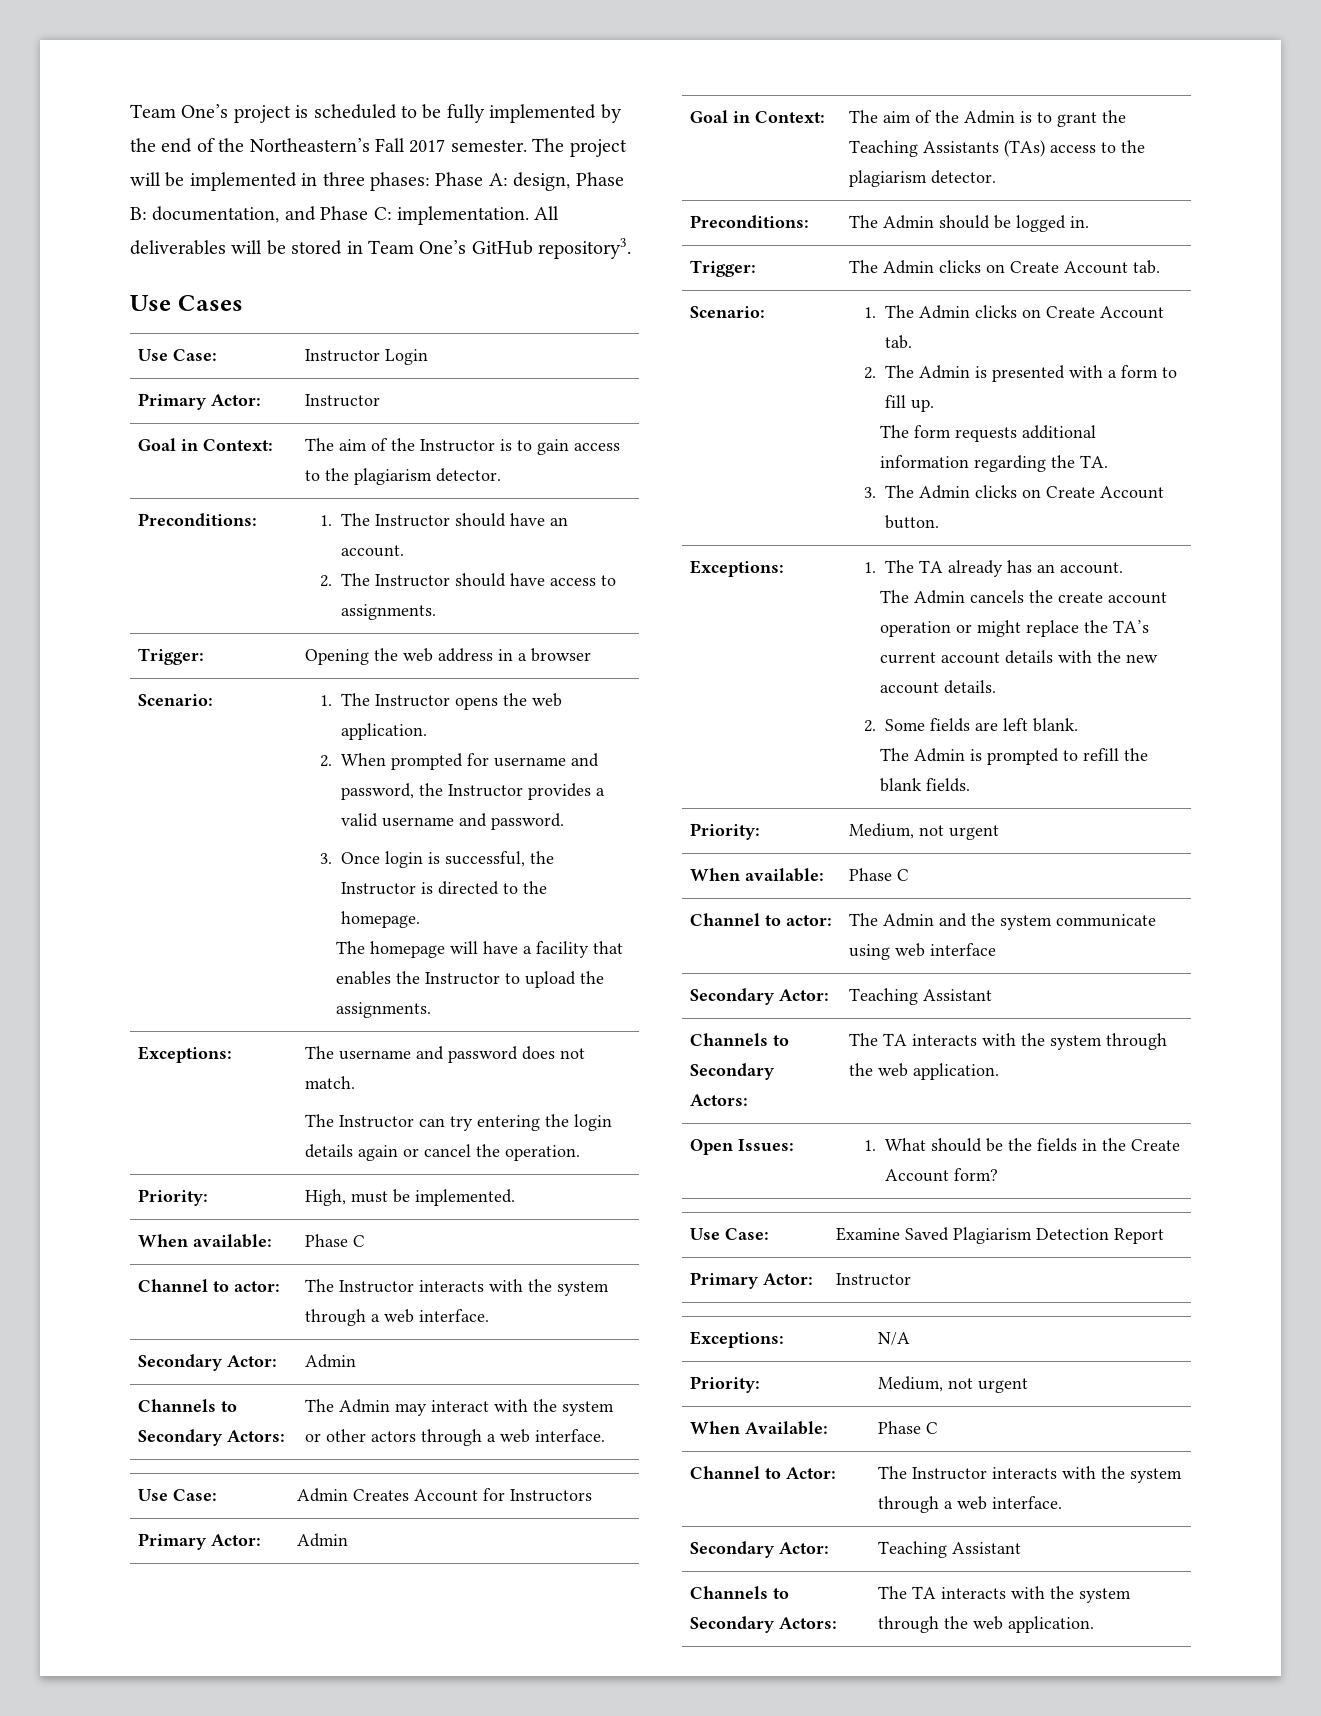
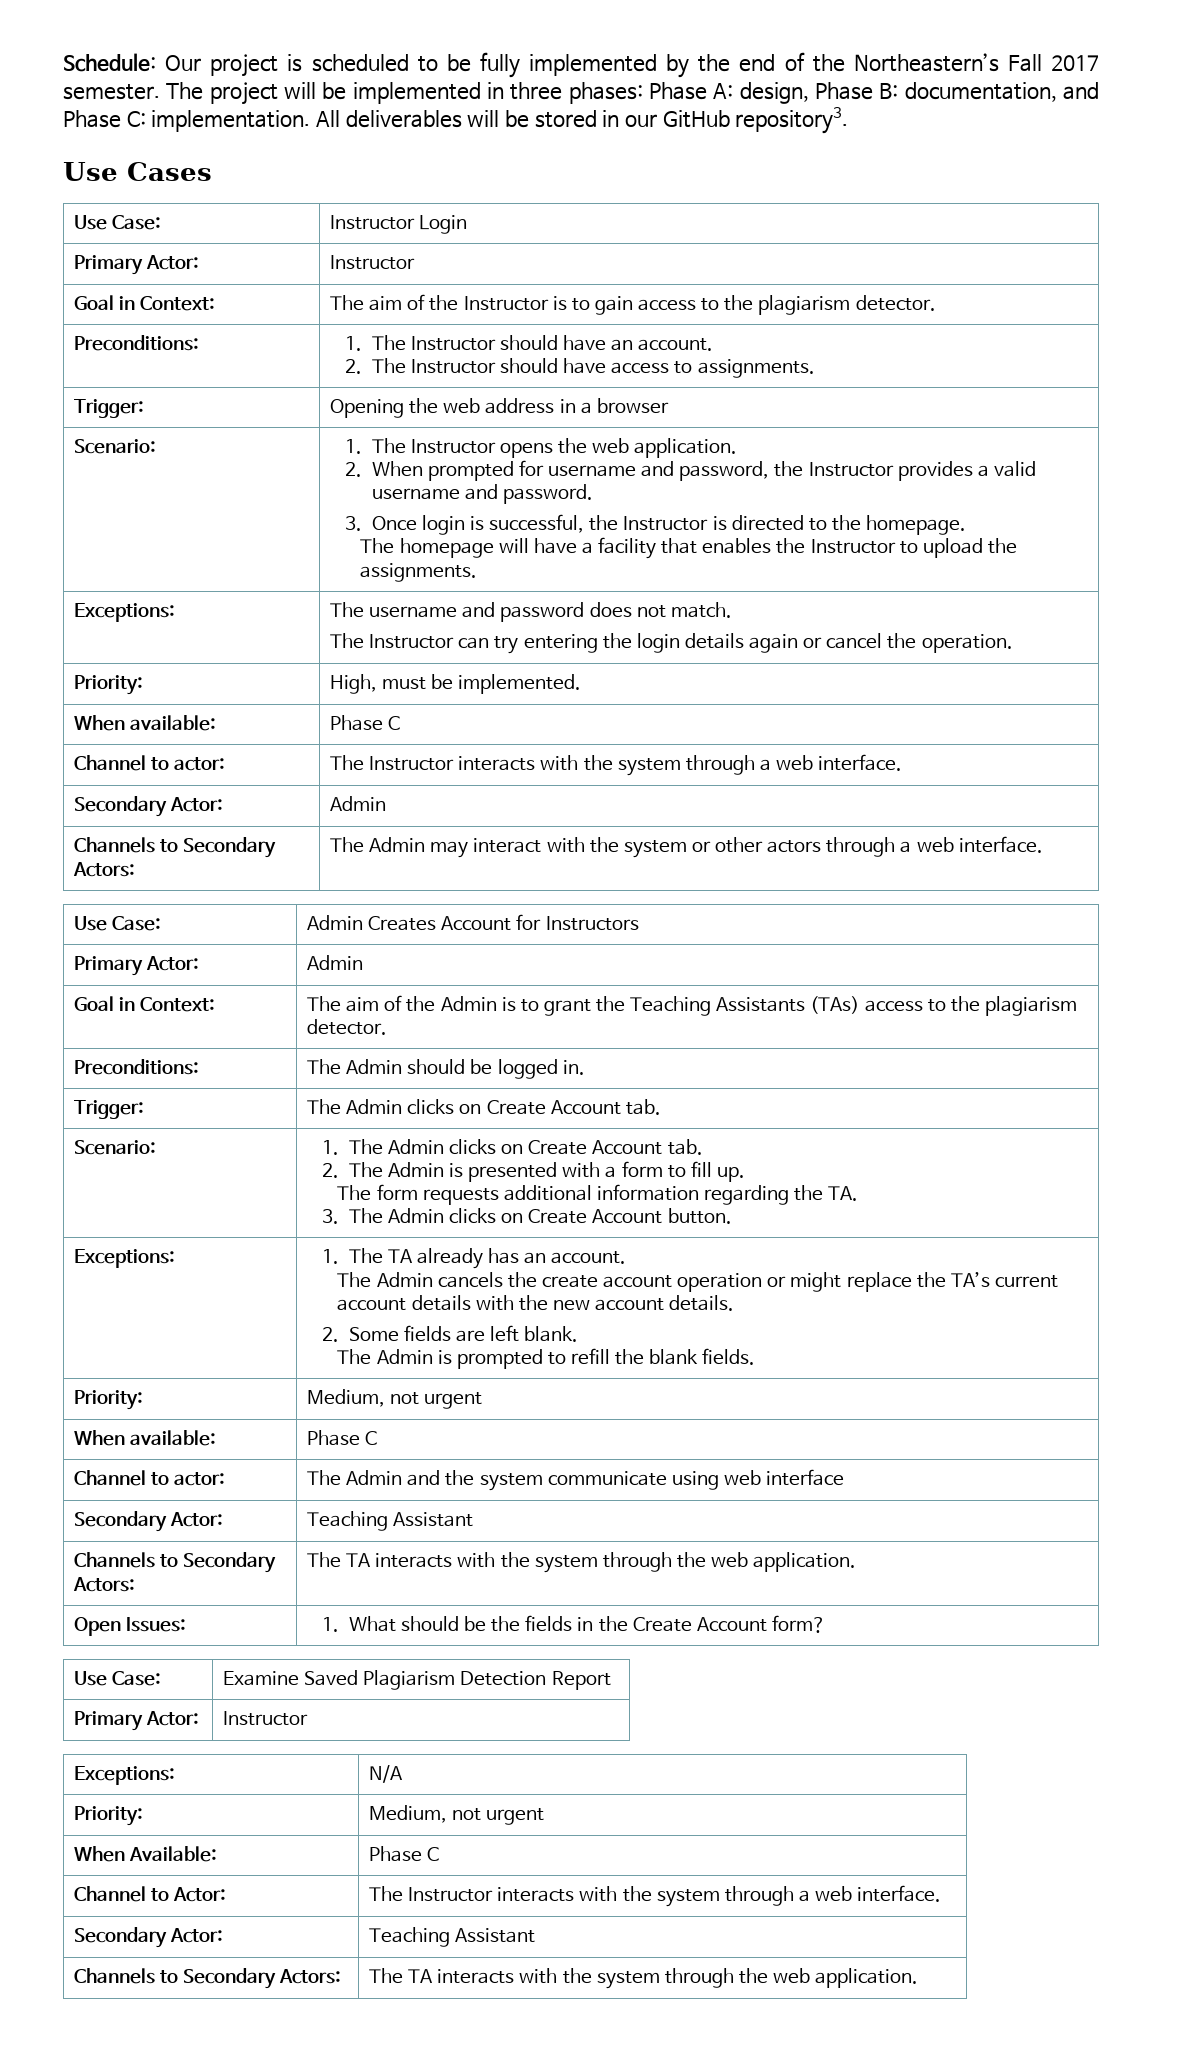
[130,104,229,118] Team One’s -> [63,53,202,72] Schedule: Our
[368,240,467,254] Team One’s -> [624,114,657,127] our

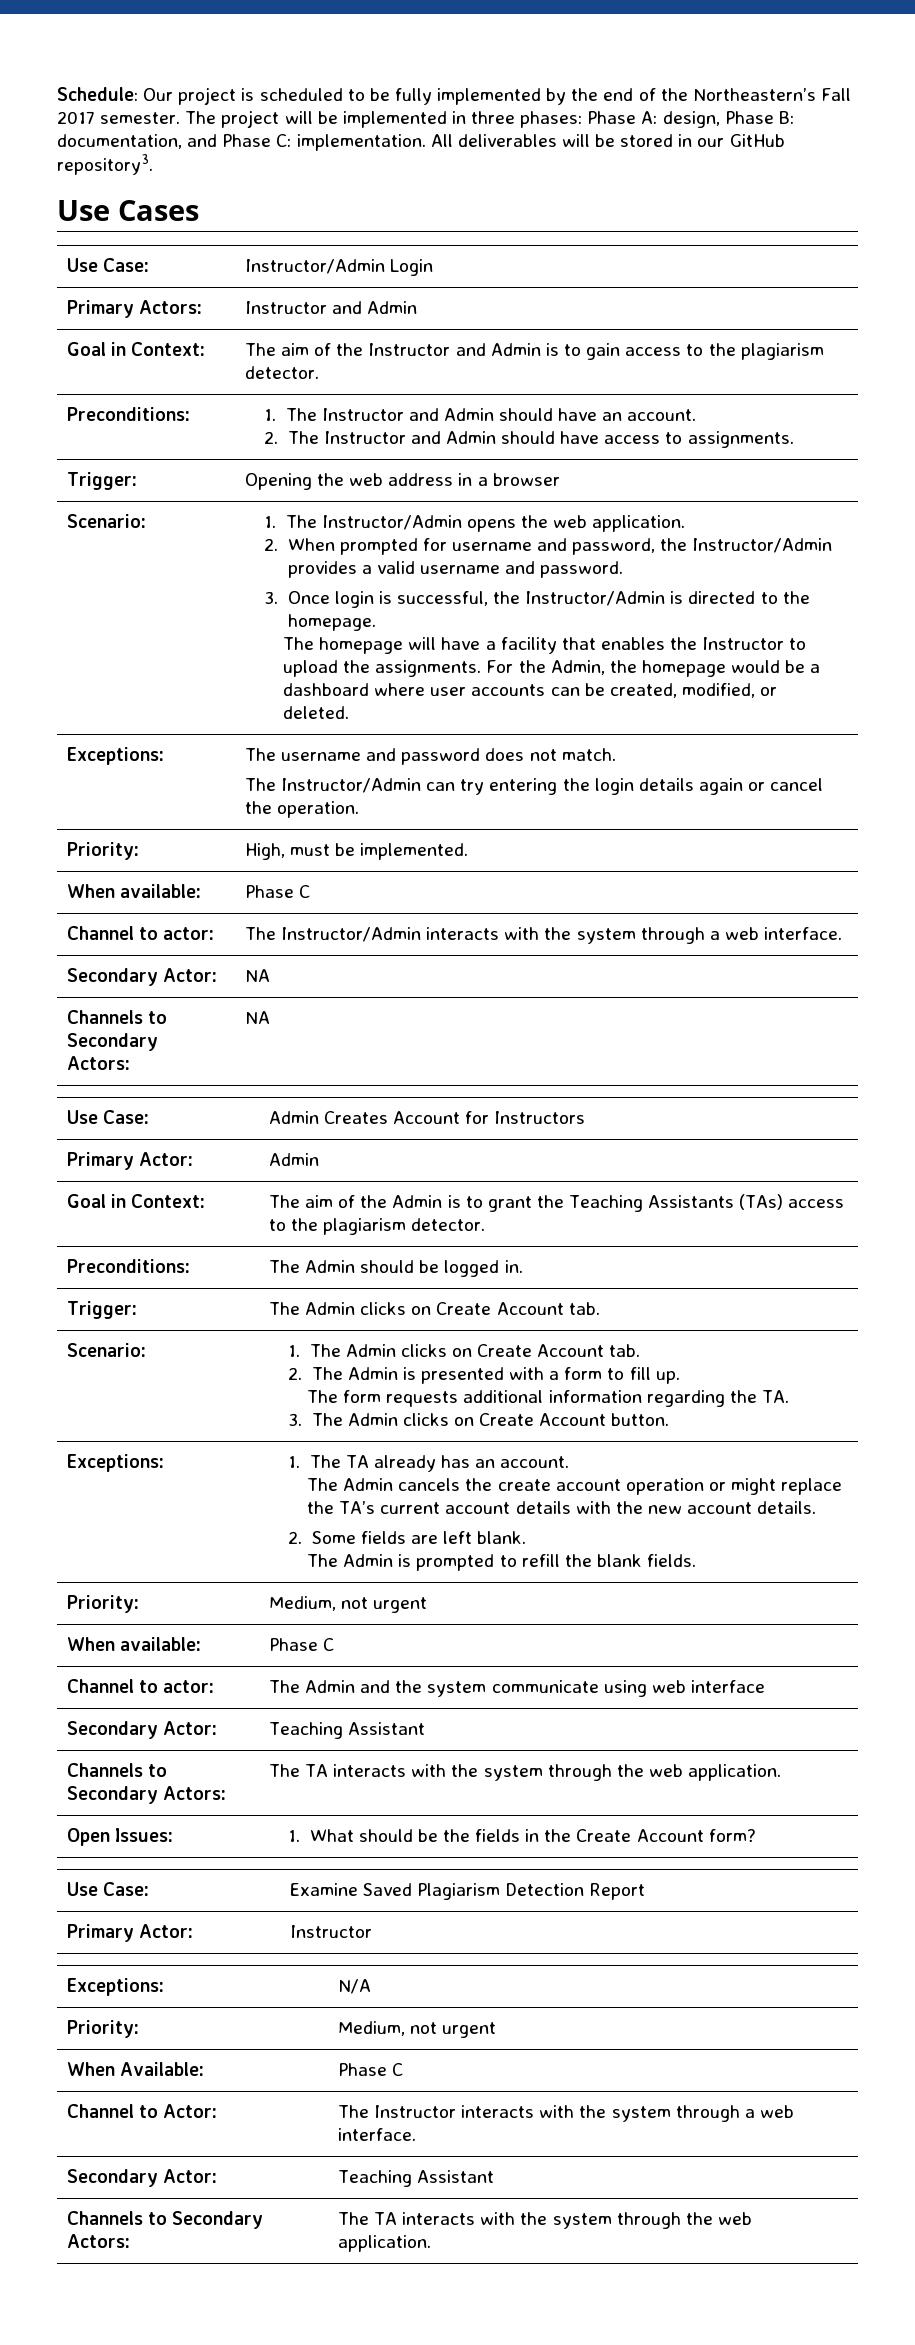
[330,215,416,230] Instructor -> [244,259,385,274] Instructor/Admin
[146,255,200,270] [330,255,416,270] Actor: | Instructor -> [139,300,203,314] [244,301,418,314] Actors: | Instructor and Admin
(549, 303) none -> [455,343,541,356] and Admin
(496, 343) none -> [408,408,494,421] and Admin
(496, 366) none -> [410,431,496,444] and Admin
[410,439,496,454] Instructor -> [321,515,462,530] Instructor/Admin
[808,462,894,477] Instructor -> [692,538,833,553] Instructor/Admin
[623,516,709,531] Instructor -> [525,591,666,606] Instructor/Admin
(478, 572) none -> [486,660,821,677] [283,683,778,698] [283,706,350,719] For the Admin, the homepage would be a dashboard where user accounts can be created, modified, or deleted.
[369,634,455,649] Instructor -> [281,778,422,793] Instructor/Admin
[369,756,455,771] Instructor -> [281,927,422,942] Instructor/Admin
[330,796,387,811] [74,837,277,858] [73,862,136,877] [330,836,1043,858] Admin // Channels to Secondary Actors: | The Admin may interact with the system or other actors through a web interface. -> [244,969,270,982] [66,1010,168,1024] [66,1033,158,1051] [66,1056,130,1070] [244,1011,270,1024] NA // Channels to Secondary Actors: | NA

